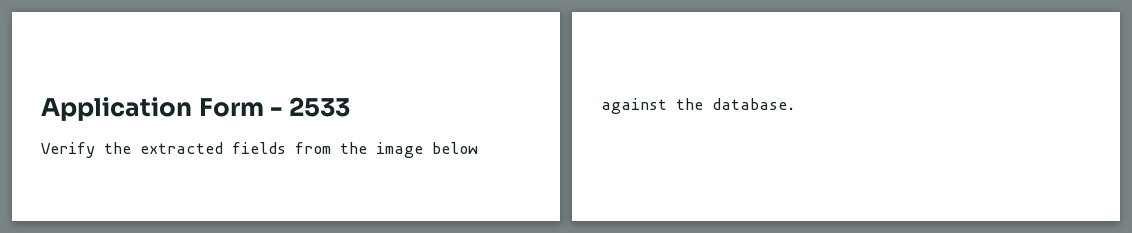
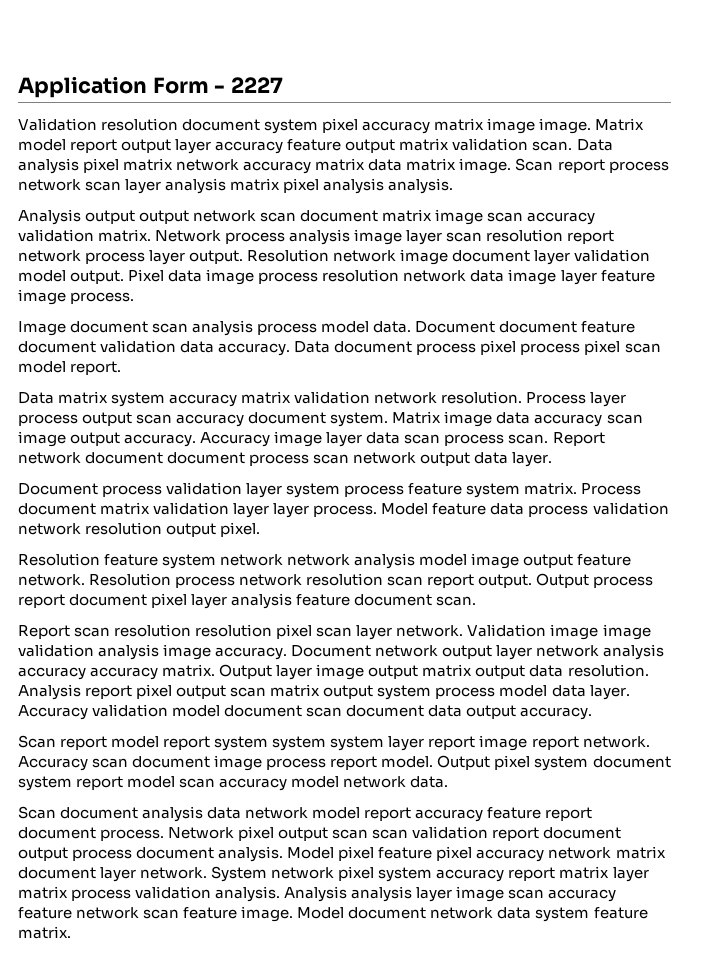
[288,97,350,117] [41,142,478,158] [601,98,796,114] 2533 // Verify the extracted fields from the image below against the database. -> [231,77,284,93] [18,118,645,134] [18,138,613,154] [18,158,669,174] [18,178,454,194] [18,209,596,225] [18,229,615,245] [18,249,651,265] [18,269,655,285] [18,289,135,305] [18,320,636,336] [18,340,661,356] [18,361,122,375] [18,391,627,407] [18,411,643,427] [18,431,605,447] [18,452,553,467] [18,482,642,498] [18,502,669,518] [18,522,261,537] [18,553,632,569] [18,573,654,588] [18,593,477,609] [18,624,651,640] [18,644,665,660] [18,664,649,680] [18,684,630,700] [18,704,593,720] [18,735,650,751] [18,755,671,771] [18,776,449,791] [18,806,593,822] [18,826,622,841] [18,846,666,862] [18,866,649,882] [18,886,617,902] [18,906,648,922] [18,926,71,939] 2227 // Validation resolution document system pixel accuracy matrix image image. Matrix model report output layer accuracy feature output matrix validation scan. Data analysis pixel matrix network accuracy matrix data matrix image. Scan report process network scan layer analysis matrix pixel analysis analysis. // Analysis output output network scan document matrix image scan accuracy validation matrix. Network process analysis image layer scan resolution report network process layer output. Resolution network image document layer validation model output. Pixel data image process resolution network data image layer feature image process. // Image document scan analysis process model data. Document document feature document validation data accuracy. Data document process pixel process pixel scan model report. // Data matrix system accuracy matrix validation network resolution. Process layer process output scan accuracy document system. Matrix image data accuracy scan image output accuracy. Accuracy image layer data scan process scan. Report network document document process scan network output data layer. // Document process validation layer system process feature system matrix. Process document matrix validation layer layer process. Model feature data process validation network resolution output pixel. // Resolution feature system network network analysis model image output feature network. Resolution process network resolution scan report output. Output process report document pixel layer analysis feature document scan. // Report scan resolution resolution pixel scan layer network. Validation image image validation analysis image accuracy. Document network output layer network analysis accuracy accuracy matrix. Output layer image output matrix output data resolution. Analysis report pixel output scan matrix output system process model data layer. Accuracy validation model document scan document data output accuracy. // Scan report model report system system system layer report image report network. Accuracy scan document image process report model. Output pixel system document system report model scan accuracy model network data. // Scan document analysis data network model report accuracy feature report document process. Network pixel output scan scan validation report document output process document analysis. Model pixel feature pixel accuracy network matrix document layer network. System network pixel system accuracy report matrix layer matrix process validation analysis. Analysis analysis layer image scan accuracy feature network scan feature image. Model document network data system feature matrix.

